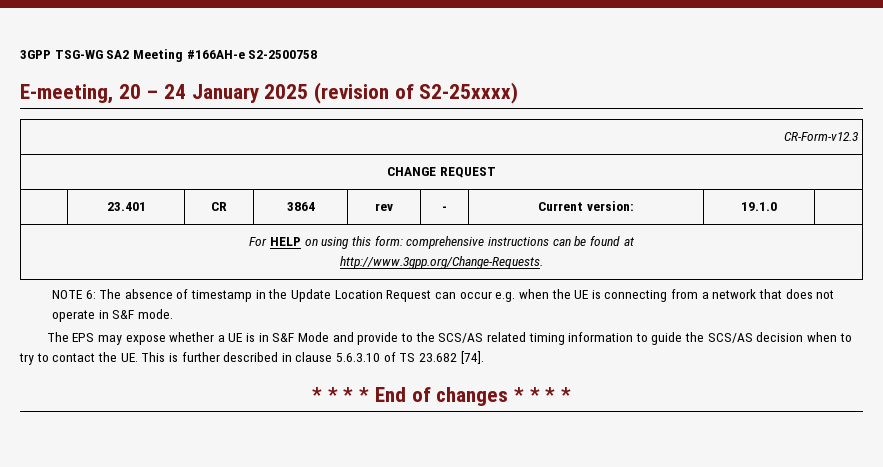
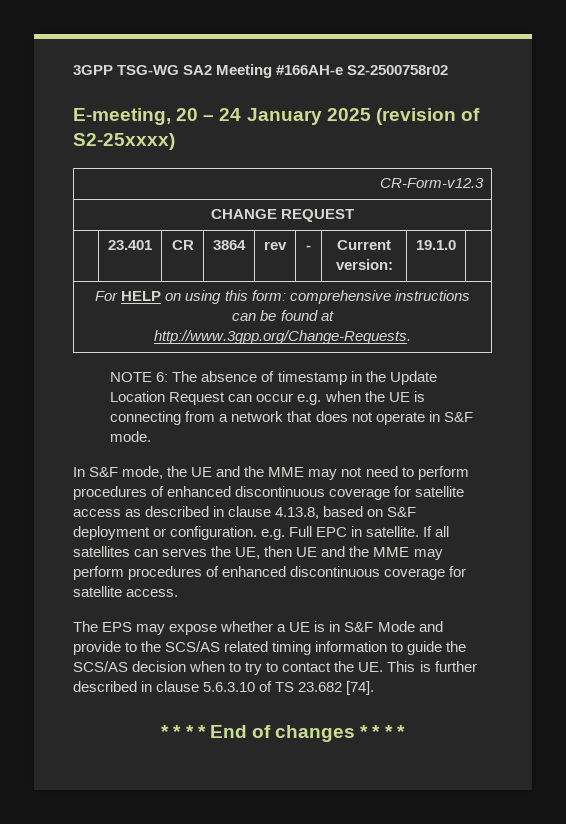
[248,50,318,59] S2-2500758 -> [347,65,449,75] S2-2500758r02
(173, 314) none -> [73,466,469,480] [73,486,465,500] [73,506,417,519] [73,526,450,540] [73,546,443,560] [73,566,467,580] [73,586,179,597] // In S&F mode, the UE and the MME may not need to perform procedures of enhanced discontinuous coverage for satellite access as described in clause 4.13.8, based on S&F deployment or configuration. e.g. Full EPC in satellite. If all satellites can serves the UE, then UE and the MME may perform procedures of enhanced discontinuous coverage for satellite access.

